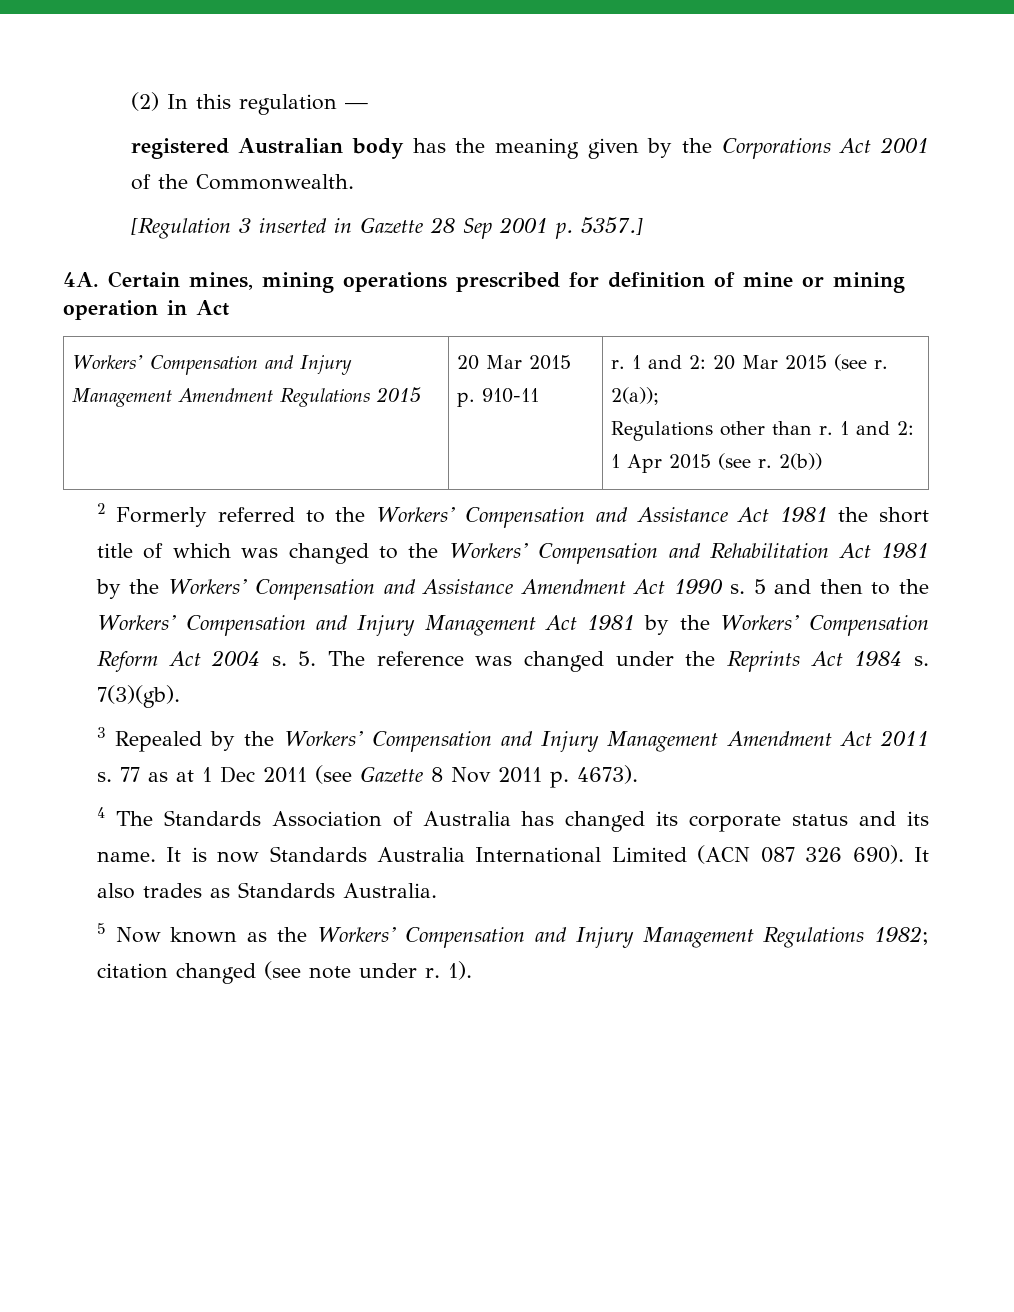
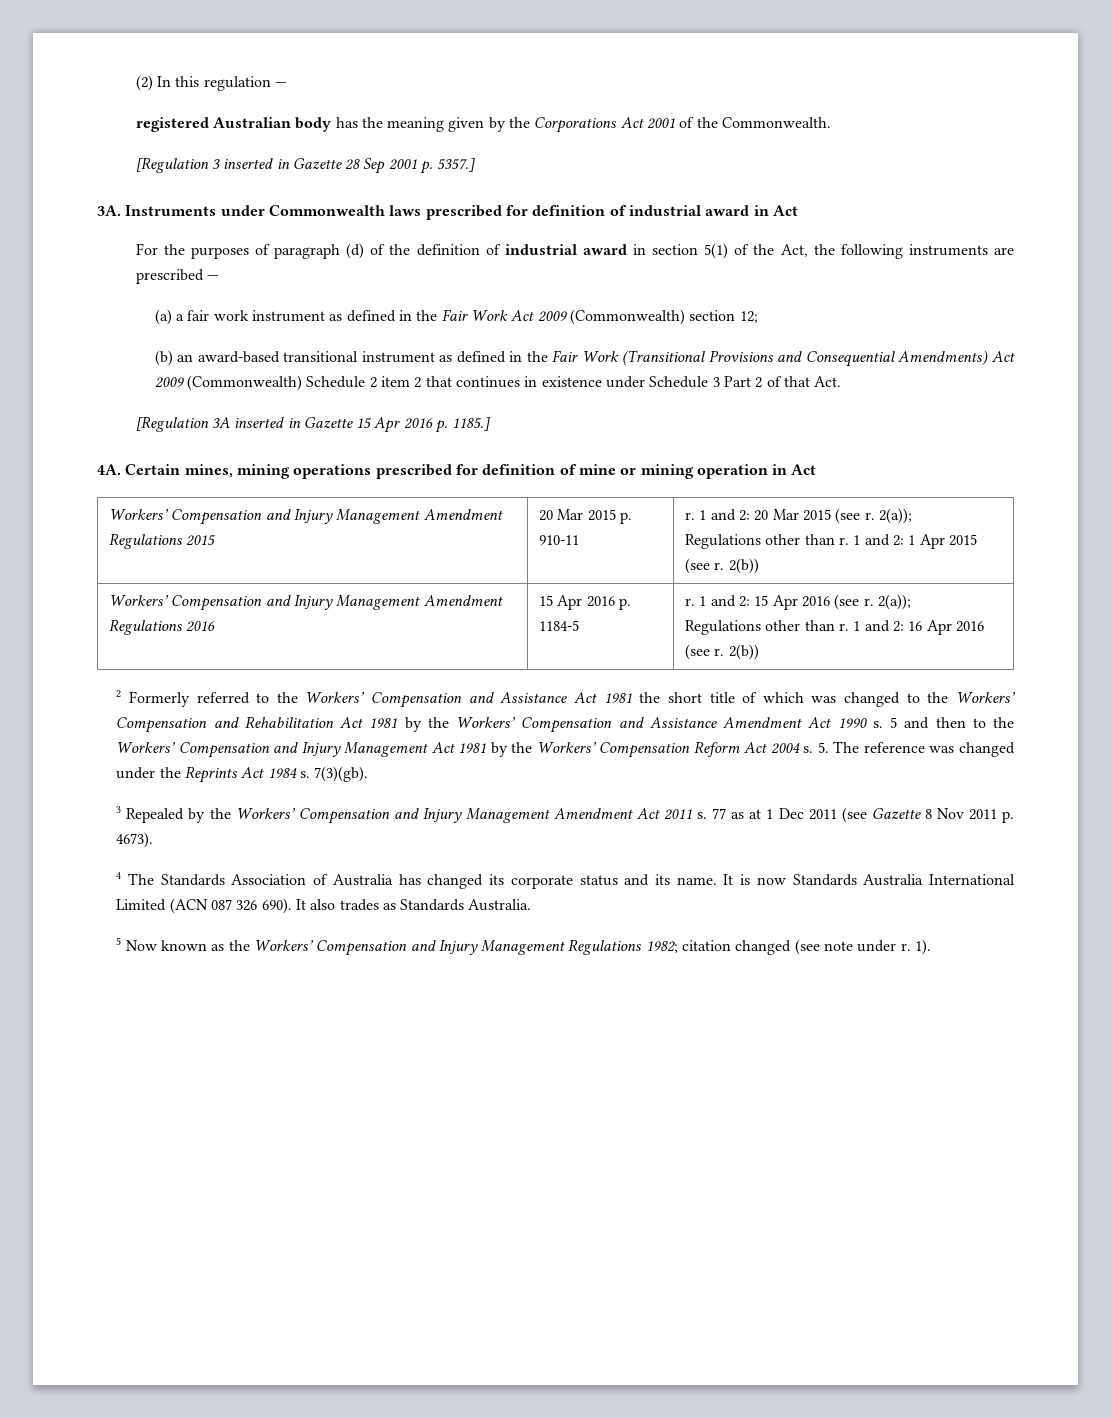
(643, 226) none -> [97,205,798,220] [135,243,1014,259] [135,269,219,284] [154,309,758,325] [154,350,1015,367] [154,375,842,391] [135,416,491,433] // 3A. Instruments under Commonwealth laws prescribed for definition of industrial award in Act // For the purposes of paragraph (d) of the definition of industrial award in section 5(1) of the Act, the following instruments are prescribed — // (a) a fair work instrument as defined in the Fair Work Act 2009 (Commonwealth) section 12; // (b) an award-based transitional instrument as defined in the Fair Work (Transitional Provisions and Consequential Amendments) Act 2009 (Commonwealth) Schedule 2 item 2 that continues in existence under Schedule 3 Part 2 of that Act. // [Regulation 3A inserted in Gazette 15 Apr 2016 p. 1185.]
(822, 461) none -> [109,595,503,611] [109,619,216,635] [539,595,632,610] [539,620,580,631] [685,594,911,610] [685,620,984,635] [685,644,759,660] // Workers’ Compensation and Injury Management Amendment Regulations 2016 | 15 Apr 2016 p. 1184-5 | r. 1 and 2: 15 Apr 2016 (see r. 2(a)); // Regulations other than r. 1 and 2: 16 Apr 2016 (see r. 2(b))

